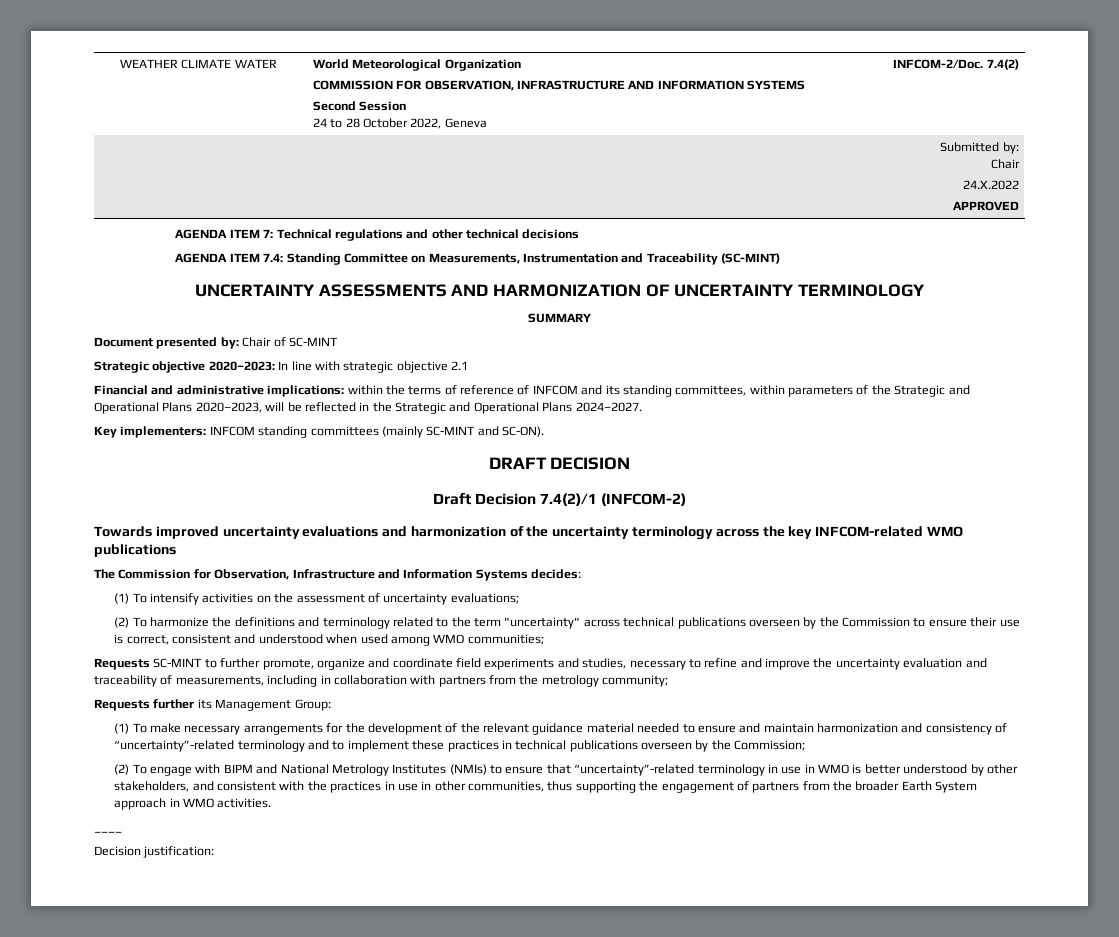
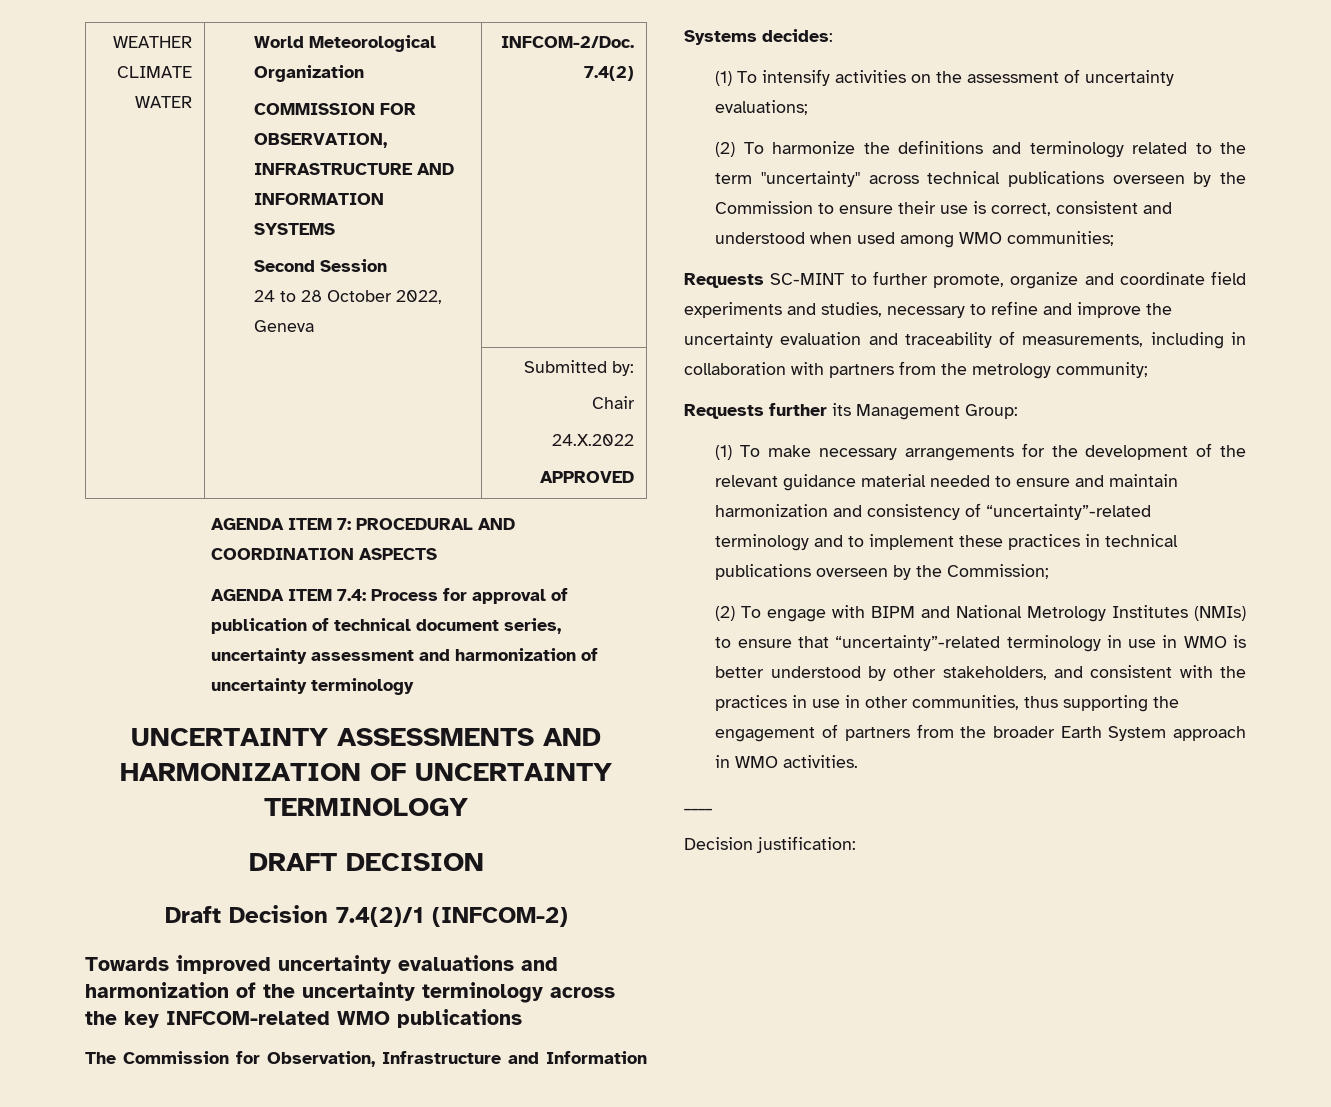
[276,229,580,241] [175,253,781,265] Technical regulations and other technical decisions // AGENDA ITEM 7.4: Standing Committee on Measurements, Instrumentation and Traceability (SC-MINT) -> [355,518,515,530] [210,548,437,560] [210,588,568,604] [210,618,561,634] [210,648,598,664] [210,678,414,695] PROCEDURAL AND COORDINATION ASPECTS // AGENDA ITEM 7.4: Process for approval of publication of technical document series, uncertainty assessment and harmonization of uncertainty terminology
[528,313,591,323] [94,337,337,349] [94,361,468,373] [94,385,970,397] [94,402,642,414] [94,426,544,438] // SUMMARY // Document presented by: Chair of SC-MINT // Strategic objective 2020–2023: In line with strategic objective 2.1 // Financial and administrative implications: within the terms of reference of INFCOM and its standing committees, within parameters of the Strategic and Operational Plans 2020–2023, will be reflected in the Strategic and Operational Plans 2024–2027. // Key implementers: INFCOM standing committees (mainly SC-MINT and SC-ON). -> (468, 807) none

